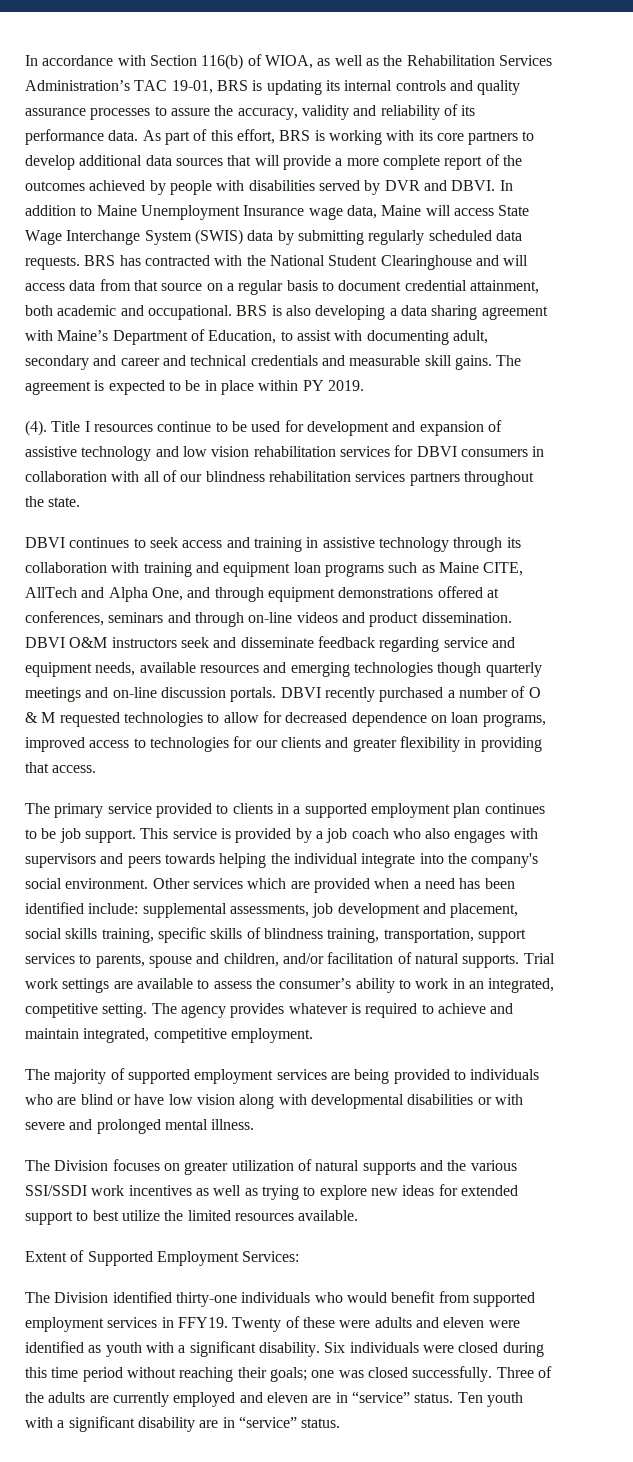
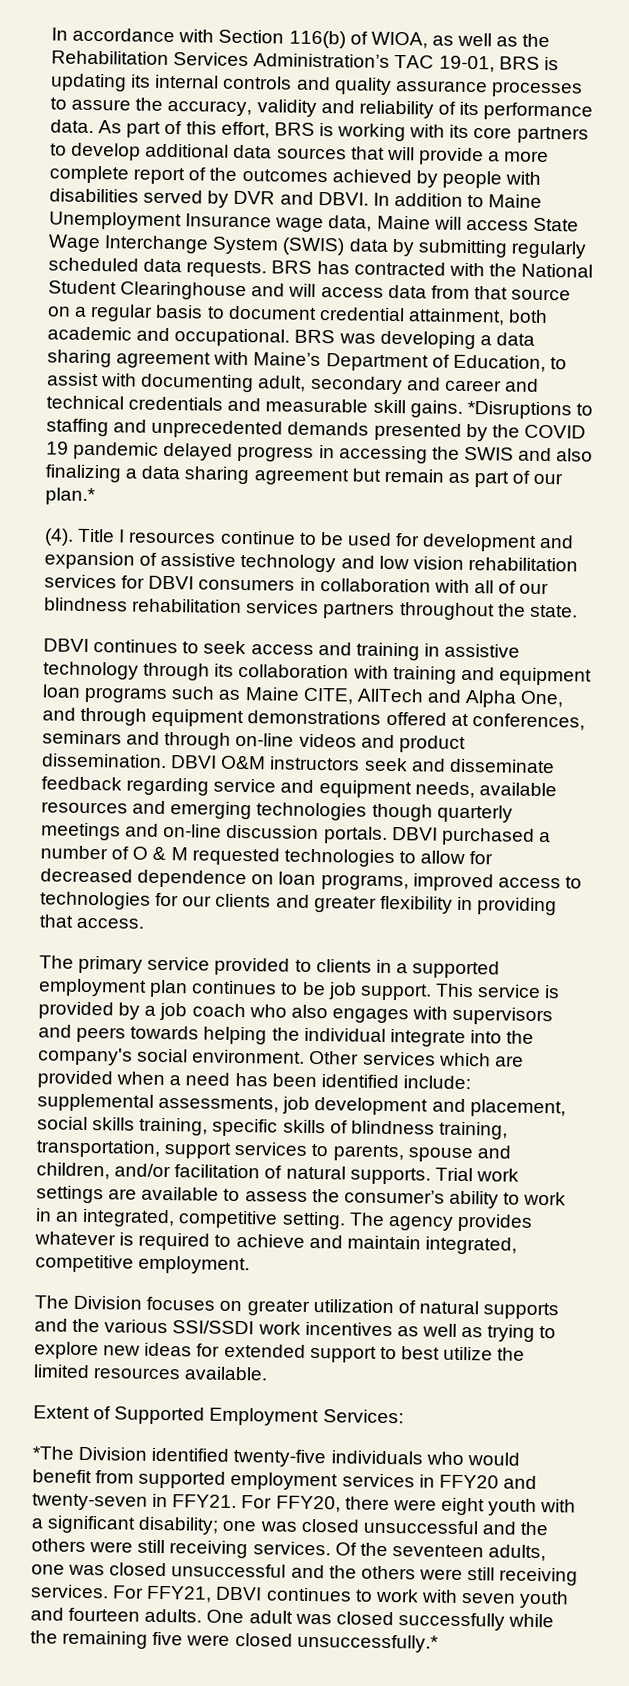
[271,305,311,316] is also -> [338,333,376,344] was
[496,355,522,366] [25,380,364,395] The agreement is expected to be in place within PY 2019. -> [466,400,593,420] [46,418,586,442] [46,441,594,464] [45,464,564,488] [45,487,96,506] *Disruptions to staffing and unprecedented demands presented by the COVID 19 pandemic delayed progress in accessing the SWIS and also finalizing a data sharing agreement but remain as part of our plan.*
[324,687,375,702] recently -> (438, 834) none
[25,1068,540,1084] [25,1094,523,1109] [25,1119,255,1134] // The majority of supported employment services are being provided to individuals who are blind or have low vision along with developmental disabilities or with severe and prolonged mental illness. -> (251, 1265) none
[25,1292,50,1303] The -> [32,1446,74,1460] *The
[175,1292,237,1307] thirty-one -> [233,1448,327,1468] twenty-five
[177,1316,520,1332] [25,1341,544,1357] [25,1366,552,1382] [25,1391,523,1407] [25,1416,341,1432] FFY19. Twenty of these were adults and eleven were identified as youth with a significant disability. Six individuals were closed during this time period without reaching their goals; one was closed successfully. Three of the adults are currently employed and eleven are in “service” status. Ten youth with a significant disability are in “service” status. -> [438,1474,537,1490] [32,1493,577,1517] [31,1515,550,1536] [31,1538,547,1562] [31,1562,579,1586] [30,1584,570,1609] [30,1607,555,1631] [30,1630,439,1653] FFY20 and twenty-seven in FFY21. For FFY20, there were eight youth with a significant disability; one was closed unsuccessful and the others were still receiving services. Of the seventeen adults, one was closed unsuccessful and the others were still receiving services. For FFY21, DBVI continues to work with seven youth and fourteen adults. One adult was closed successfully while the remaining five were closed unsuccessfully.*

